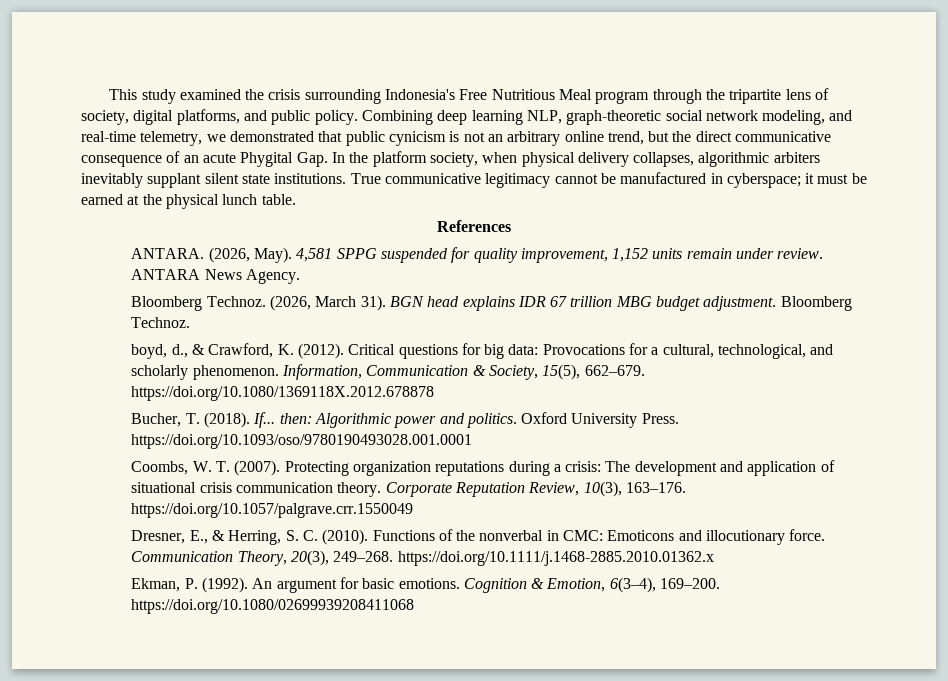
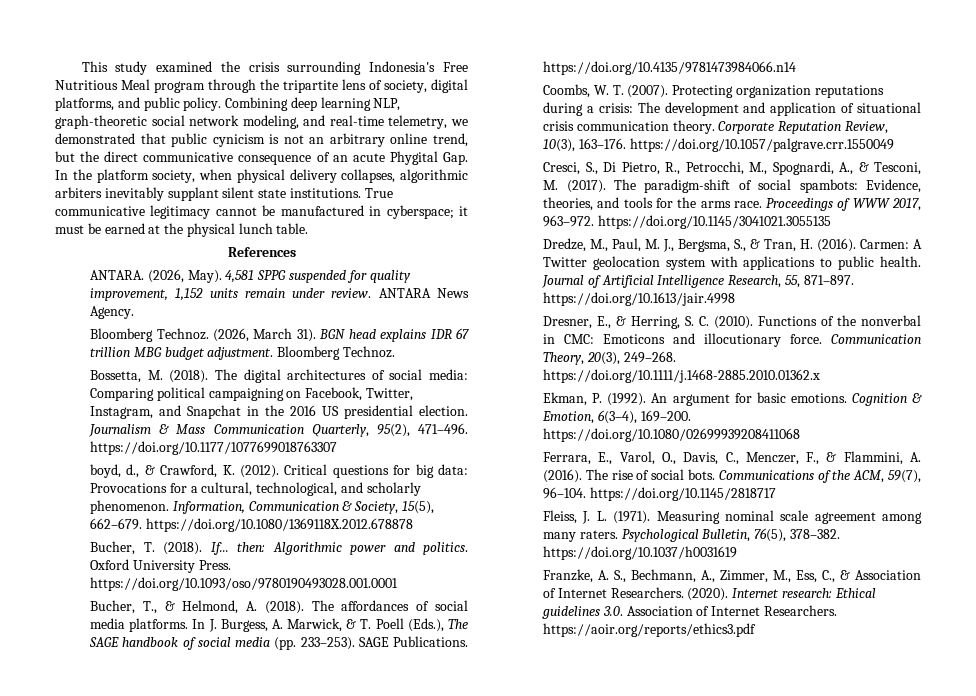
(191, 322) none -> [90,369,468,383] [90,387,413,401] [90,405,468,419] [89,423,468,437] [90,441,338,455] // Bossetta, M. (2018). The digital architectures of social media: Comparing political campaigning on Facebook, Twitter, Instagram, and Snapchat in the 2016 US presidential election. Journalism & Mass Communication Quarterly, 95(2), 471–496. https://doi.org/10.1177/1077699018763307
(473, 441) none -> [90,600,468,614] [90,618,468,632] [89,636,468,650] [543,61,797,75] // Bucher, T., & Helmond, A. (2018). The affordances of social media platforms. In J. Burgess, A. Marwick, & T. Poell (Eds.), The SAGE handbook of social media (pp. 233–253). SAGE Publications. https://doi.org/10.4135/9781473984066.n14
(414, 510) none -> [543,161,921,175] [543,179,921,193] [543,197,921,211] [543,215,831,229] [543,238,922,252] [543,256,921,270] [542,275,854,288] [543,292,736,306] // Cresci, S., Di Pietro, R., Petrocchi, M., Spognardi, A., & Tesconi, M. (2017). The paradigm-shift of social spambots: Evidence, theories, and tools for the arms race. Proceedings of WWW 2017, 963–972. https://doi.org/10.1145/3041021.3055135 // Dredze, M., Paul, M. J., Bergsma, S., & Tran, H. (2016). Carmen: A Twitter geolocation system with applications to public health. Journal of Artificial Intelligence Research, 55, 871–897. https://doi.org/10.1613/jair.4998
(415, 606) none -> [543,451,921,465] [543,469,921,483] [543,487,776,501] [543,510,922,524] [543,528,840,542] [543,546,738,560] [543,569,921,583] [543,587,876,601] [542,605,837,619] [543,623,757,637] // Ferrara, E., Varol, O., Davis, C., Menczer, F., & Flammini, A. (2016). The rise of social bots. Communications of the ACM, 59(7), 96–104. https://doi.org/10.1145/2818717 // Fleiss, J. L. (1971). Measuring nominal scale agreement among many raters. Psychological Bulletin, 76(5), 378–382. https://doi.org/10.1037/h0031619 // Franzke, A. S., Bechmann, A., Zimmer, M., Ess, C., & Association of Internet Researchers. (2020). Internet research: Ethical guidelines 3.0. Association of Internet Researchers. https://aoir.org/reports/ethics3.pdf

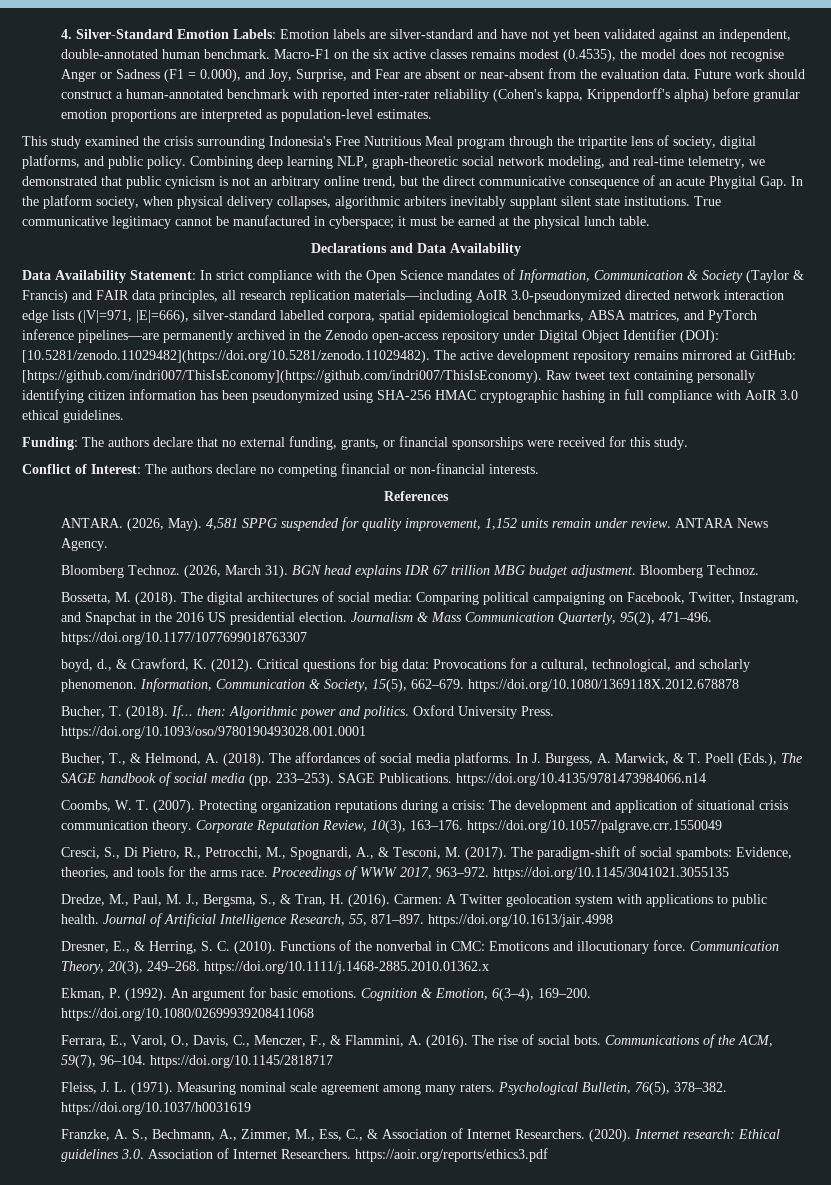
(81, 66) none -> [61,29,792,42] [61,49,785,62] [61,68,806,82] [61,88,801,102] [61,109,433,122] 4. Silver-Standard Emotion Labels: Emotion labels are silver-standard and have not yet been validated against an independent, double-annotated human benchmark. Macro-F1 on the six active classes remains modest (0.4535), the model does not recognise Anger or Sadness (F1 = 0.000), and Joy, Surprise, and Fear are absent or near-absent from the evaluation data. Future work should construct a human-annotated benchmark with reported inter-rater reliability (Cohen's kappa, Krippendorff's alpha) before granular emotion proportions are interpreted as population-level estimates. //
(309, 228) none -> [310,243,521,256] [22,269,804,283] [22,290,784,303] [22,310,757,323] [22,329,719,343] [22,350,796,363] [22,370,755,383] [22,389,798,403] [22,410,124,423] [22,436,688,450] [22,463,539,477] // Declarations and Data Availability // Data Availability Statement: In strict compliance with the Open Science mandates of Information, Communication & Society (Taylor & Francis) and FAIR data principles, all research replication materials—including AoIR 3.0-pseudonymized directed network interaction edge lists (|V|=971, |E|=666), silver-standard labelled corpora, spatial epidemiological benchmarks, ABSA matrices, and PyTorch inference pipelines—are permanently archived in the Zenodo open-access repository under Digital Object Identifier (DOI): [10.5281/zenodo.11029482](https://doi.org/10.5281/zenodo.11029482). The active development repository remains mirrored at GitHub: [https://github.com/indri007/ThisIsEconomy](https://github.com/indri007/ThisIsEconomy). Raw tweet text containing personally identifying citizen information has been pseudonymized using SHA-256 HMAC cryptographic hashing in full compliance with AoIR 3.0 ethical guidelines. // Funding: The authors declare that no external funding, grants, or financial sponsorships were received for this study. // Conflict of Interest: The authors declare no competing financial or non-financial interests.

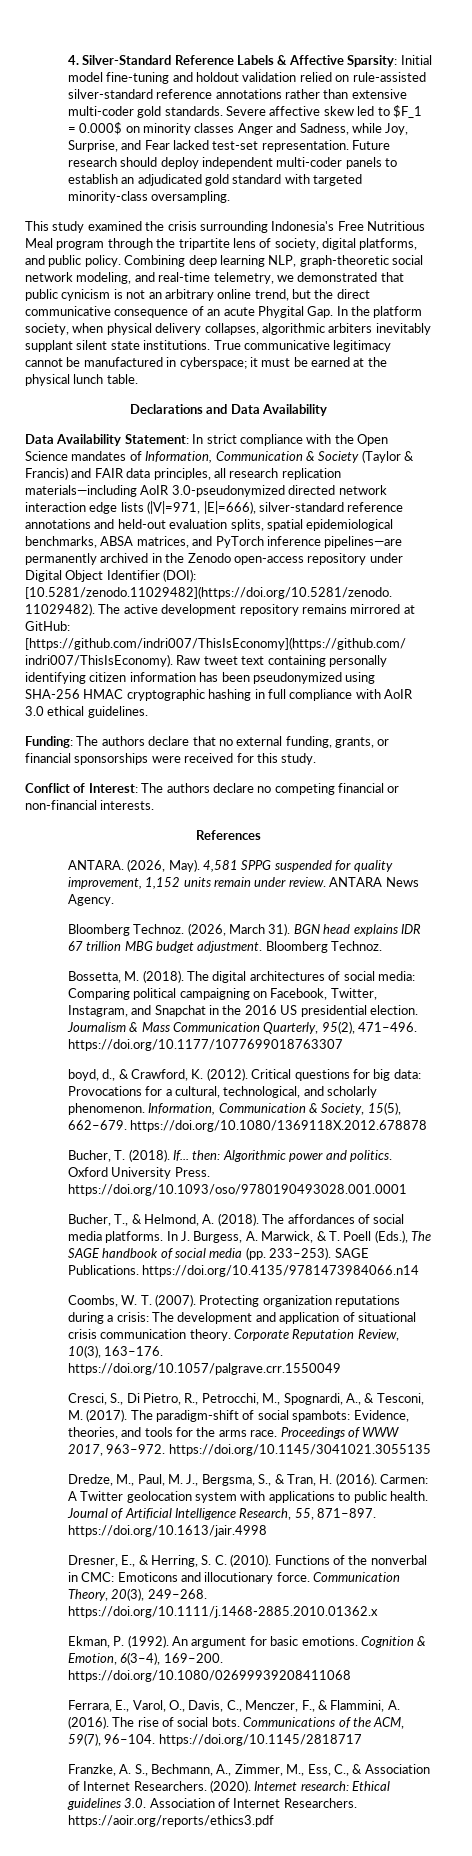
[177,29,792,42] [61,49,785,62] [61,68,806,82] [61,88,801,102] [61,109,433,122] Emotion Labels: Emotion labels are silver-standard and have not yet been validated against an independent, double-annotated human benchmark. Macro-F1 on the six active classes remains modest (0.4535), the model does not recognise Anger or Sadness (F1 = 0.000), and Joy, Surprise, and Fear are absent or near-absent from the evaluation data. Future work should construct a human-annotated benchmark with reported inter-rater reliability (Cohen's kappa, Krippendorff's alpha) before granular emotion proportions are interpreted as population-level estimates. -> [174,55,432,67] [67,72,426,84] [67,89,407,99] [67,105,422,118] [67,122,409,135] [67,140,391,152] [67,157,398,169] [67,174,363,186] [67,191,231,203] Reference Labels & Affective Sparsity: Initial model fine-tuning and holdout validation relied on rule-assisted silver-standard reference annotations rather than extensive multi-coder gold standards. Severe affective skew led to $F_1 = 0.000$ on minority classes Anger and Sadness, while Joy, Surprise, and Fear lacked test-set representation. Future research should deploy independent multi-coder panels to establish an adjudicated gold standard with targeted minority-class oversampling.
[280,310,375,323] labelled corpora, -> [347,502,404,512] [25,519,264,531] reference annotations and held-out evaluation splits,
[61,1082,728,1095] [61,1102,252,1115] // Fleiss, J. L. (1971). Measuring nominal scale agreement among many raters. Psychological Bulletin, 76(5), 378–382. https://doi.org/10.1037/h0031619 -> (362, 1740) none

